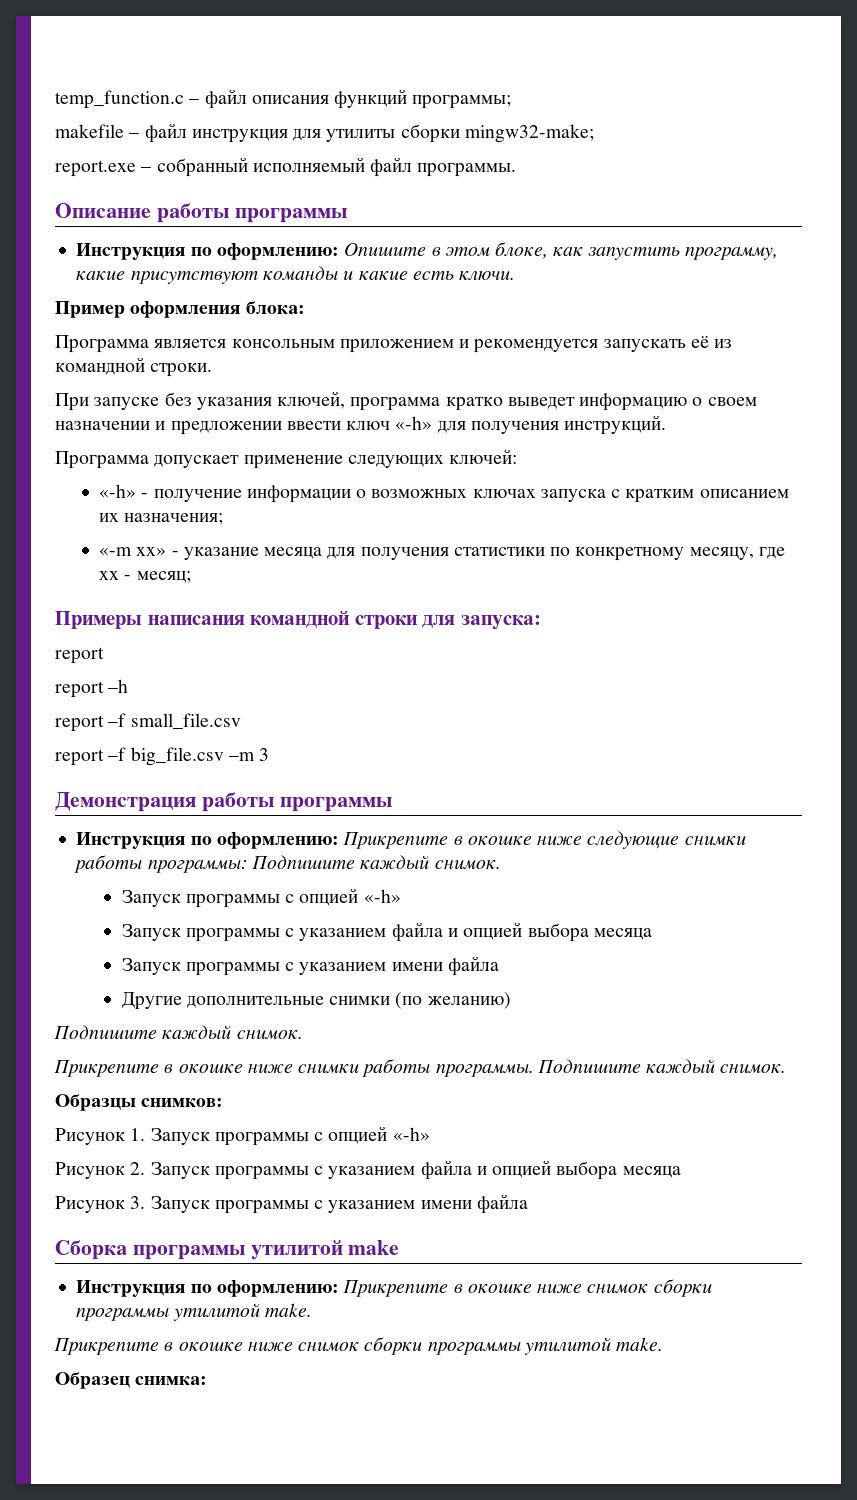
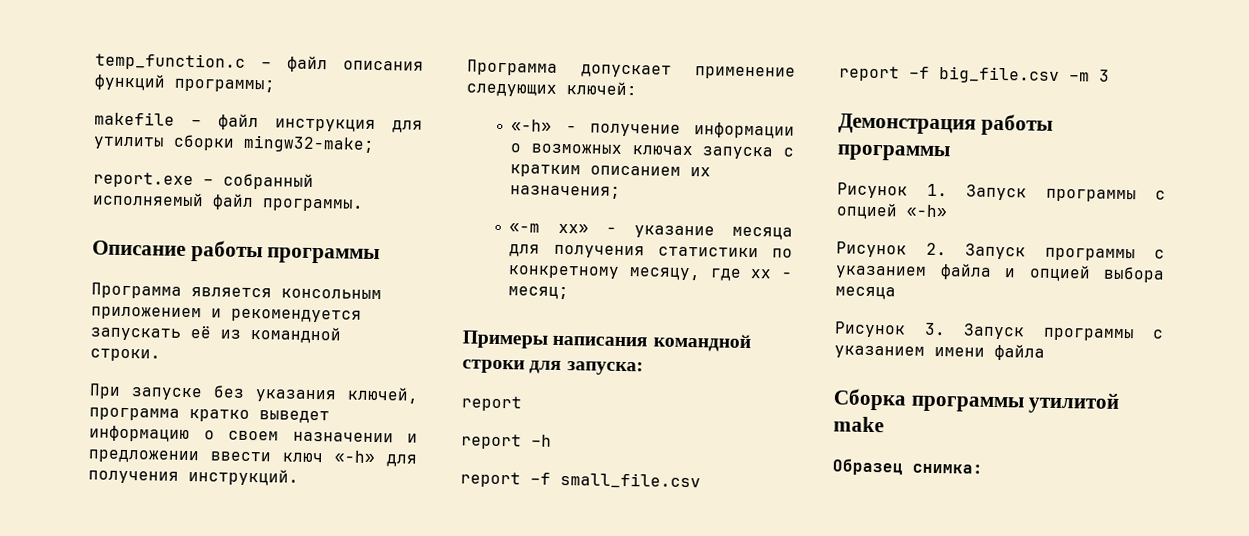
[76,242,778,260] [76,266,516,284] [55,301,305,318] // Инструкция по оформлению: Опишите в этом блоке, как запустить программу, какие присутствуют команды и какие есть ключи. // Пример оформления блока: -> (381, 256) none
[76,831,746,849] [74,855,501,873] [121,888,401,908] [121,922,652,942] [121,956,499,976] [121,992,511,1010] [54,1025,303,1039] [54,1059,787,1077] [55,1094,224,1111] // Инструкция по оформлению: Прикрепите в окошке ниже следующие снимки работы программы: Подпишите каждый снимок. // Запуск программы с опцией «-h» // Запуск программы с указанием файла и опцией выбора месяца // Запуск программы с указанием имени файла // Другие дополнительные снимки (по желанию) // Подпишите каждый снимок. // Прикрепите в окошке ниже снимки работы программы. Подпишите каждый снимок. // Образцы снимков: -> (950, 153) none
[76,1279,712,1297] [76,1303,312,1321] [54,1337,664,1355] // Инструкция по оформлению: Прикрепите в окошке ниже снимок сборки программы утилитой make. // Прикрепите в окошке ниже снимок сборки программы утилитой make. -> (884, 424) none

